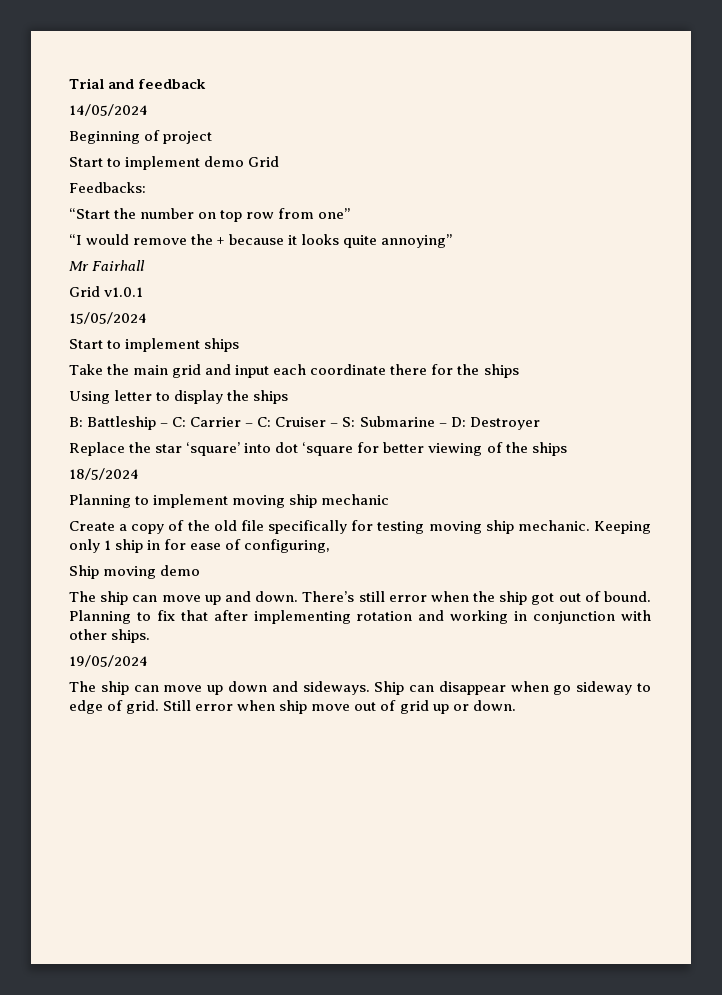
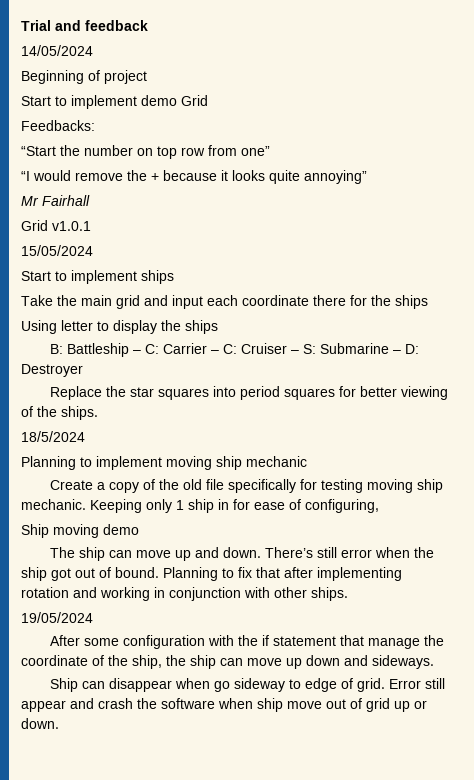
[186,442,354,456] ‘square’ into dot ‘square -> [158,386,336,400] squares into period squares
[531,442,567,456] ships -> [61,406,98,420] ships.
[69,681,96,692] The -> [50,635,445,649] [21,655,186,669] After some configuration with the if statement that manage the coordinate of the ship, the
(370, 688) none -> (434, 662) //
[163,700,234,711] Still error -> [389,678,446,689] [21,698,215,712] Error still appear and crash the software

